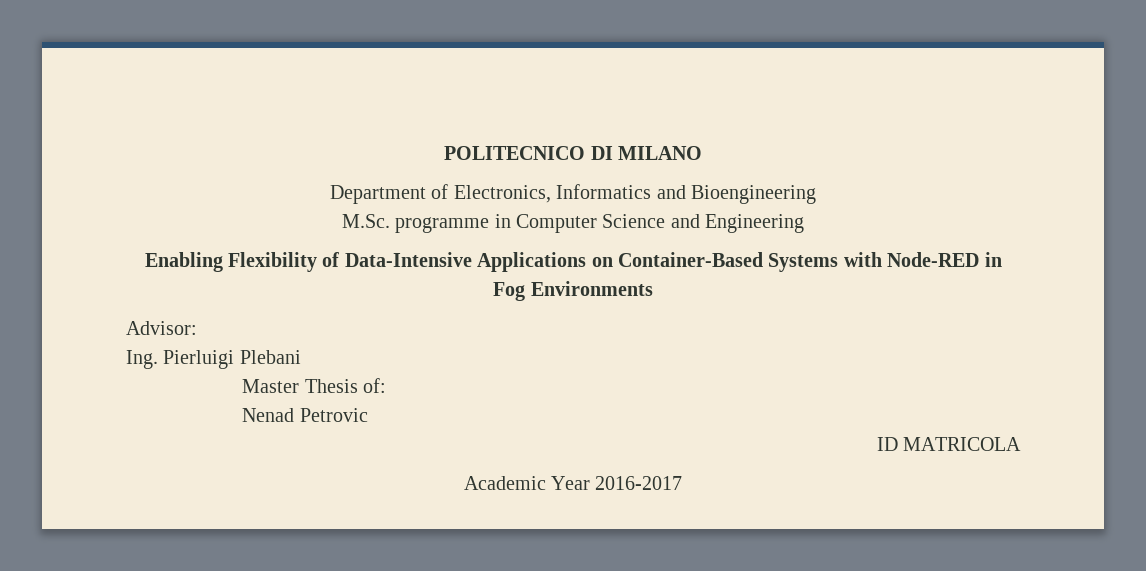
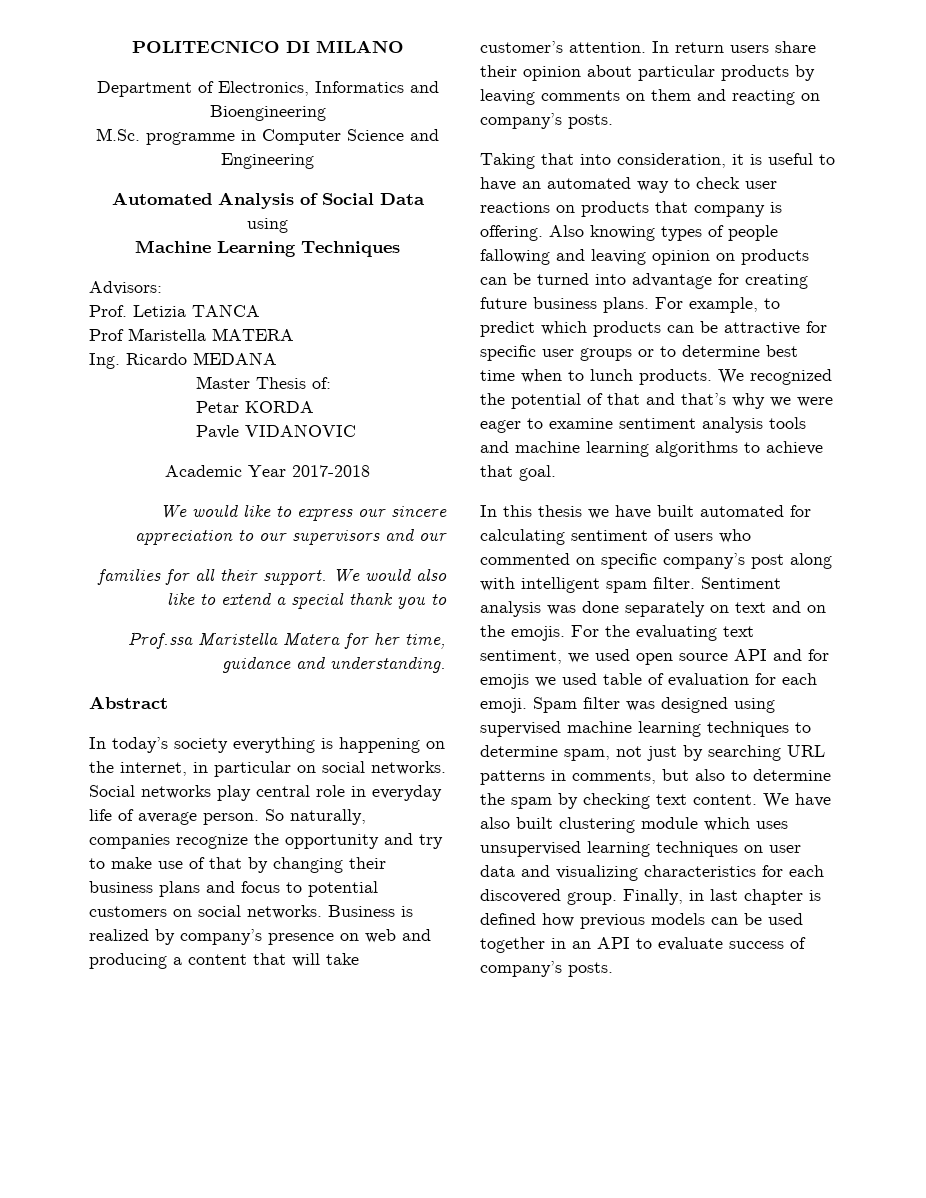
[144,252,1002,272] [493,281,653,301] [126,321,197,335] Enabling Flexibility of Data-Intensive Applications on Container-Based Systems with Node-RED in Fog Environments // Advisor: -> [111,192,425,209] [247,218,288,233] [135,240,400,257] [89,281,162,295] [89,304,260,317] [89,328,294,341] Automated Analysis of Social Data using // Machine Learning Techniques // Advisors: // Prof. Letizia TANCA // Prof Maristella MATERA
[163,350,301,369] Pierluigi Plebani -> [126,352,277,365] Ricardo MEDANA
[242,408,368,422] [876,437,1021,451] [463,476,683,490] Nenad Petrovic // ID MATRICOLA // Academic Year 2016-2017 -> [196,401,315,413] [196,424,357,439] [165,465,370,477] [160,504,447,521] [135,528,447,545] [97,568,447,585] [167,592,447,609] [128,632,446,649] [222,656,446,673] [89,696,168,709] [89,737,445,753] [89,761,446,777] [89,785,442,801] [89,809,366,825] [89,833,443,849] [89,857,386,873] [89,881,378,897] [89,905,413,919] [89,929,431,945] [89,953,359,969] [480,41,816,53] [480,65,815,81] [480,89,820,105] [480,113,613,129] [480,153,835,169] [480,177,777,193] [480,201,782,217] [480,225,778,241] [480,249,809,265] [480,273,808,289] [480,297,780,313] [480,321,827,337] [480,345,798,361] [480,369,832,385] [480,393,833,409] [480,417,806,433] [480,441,823,457] [480,465,556,481] [480,505,811,519] [480,529,751,545] [480,553,832,569] [480,577,781,593] [480,601,826,617] [480,625,754,641] [480,649,829,665] [480,673,817,689] [480,697,775,713] [480,721,811,737] [480,745,825,761] [480,769,831,785] [480,793,831,809] [480,817,788,833] [480,841,801,857] [480,865,824,881] [480,889,821,905] [480,913,803,929] [480,937,806,953] [480,961,613,977] Petar KORDA // Pavle VIDANOVIC // Academic Year 2017-2018 // We would like to express our sincere appreciation to our supervisors and our // families for all their support. We would also like to extend a special thank you to // Prof.ssa Maristella Matera for her time, guidance and understanding. // Abstract // In today’s society everything is happening on the internet, in particular on social networks. Social networks play central role in everyday life of average person. So naturally, companies recognize the opportunity and try to make use of that by changing their business plans and focus to potential customers on social networks. Business is realized by company’s presence on web and producing a content that will take customer’s attention. In return users share their opinion about particular products by leaving comments on them and reacting on company’s posts. // Taking that into consideration, it is useful to have an automated way to check user reactions on products that company is offering. Also knowing types of people fallowing and leaving opinion on products can be turned into advantage for creating future business plans. For example, to predict which products can be attractive for specific user groups or to determine best time when to lunch products. We recognized the potential of that and that’s why we were eager to examine sentiment analysis tools and machine learning algorithms to achieve that goal. // In this thesis we have built automated for calculating sentiment of users who commented on specific company’s post along with intelligent spam filter. Sentiment analysis was done separately on text and on the emojis. For the evaluating text sentiment, we used open source API and for emojis we used table of evaluation for each emoji. Spam filter was designed using supervised machine learning techniques to determine spam, not just by searching URL patterns in comments, but also to determine the spam by checking text content. We have also built clustering module which uses unsupervised learning techniques on user data and visualizing characteristics for each discovered group. Finally, in last chapter is defined how previous models can be used together in an API to evaluate success of company’s posts.

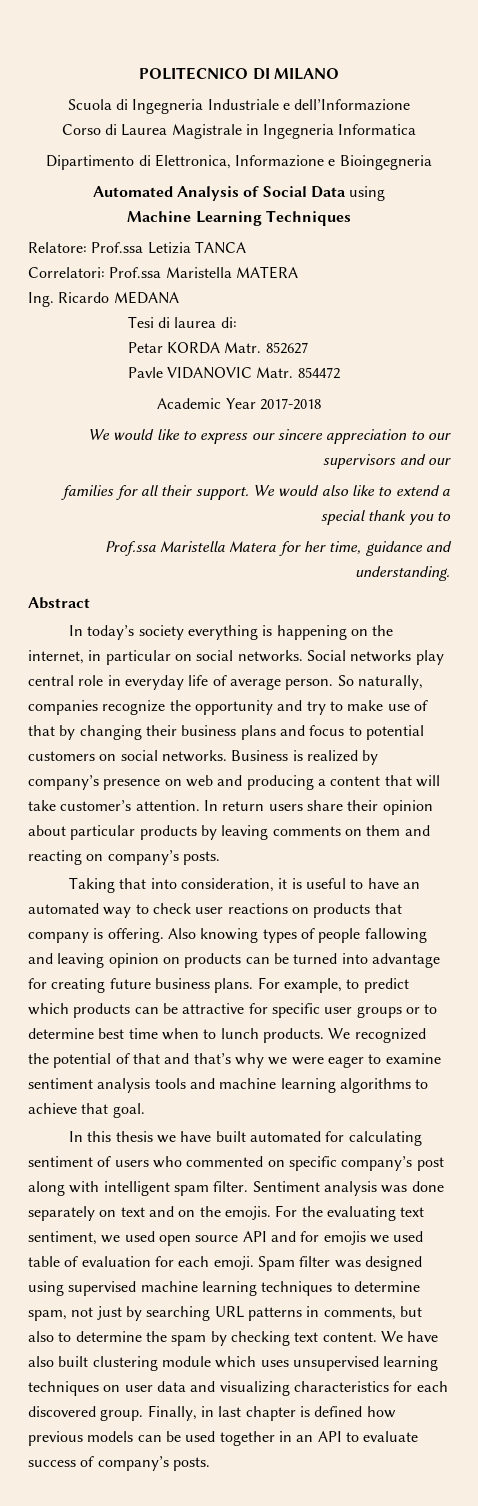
[96,81,439,97] [209,105,326,121] [96,128,439,145] [221,153,314,169] Department of Electronics, Informatics and Bioengineering // M.Sc. programme in Computer Science and Engineering -> [67,99,411,114] [61,124,417,139] [46,154,432,170] Scuola di Ingegneria Industriale e dell’Informazione // Corso di Laurea Magistrale in Ingegneria Informatica // Dipartimento di Elettronica, Informazione e Bioingegneria
[89,281,162,295] [89,305,127,317] Advisors: // Prof. -> [28,242,144,253] Relatore: Prof.ssa
[89,329,124,341] Prof -> [28,267,162,278] Correlatori: Prof.ssa
[196,376,332,389] Master Thesis of: -> [127,316,237,328] Tesi di laurea di:
(315, 407) none -> [224,342,308,354] Matr. 852627
(357, 430) none -> [256,367,340,379] Matr. 854472

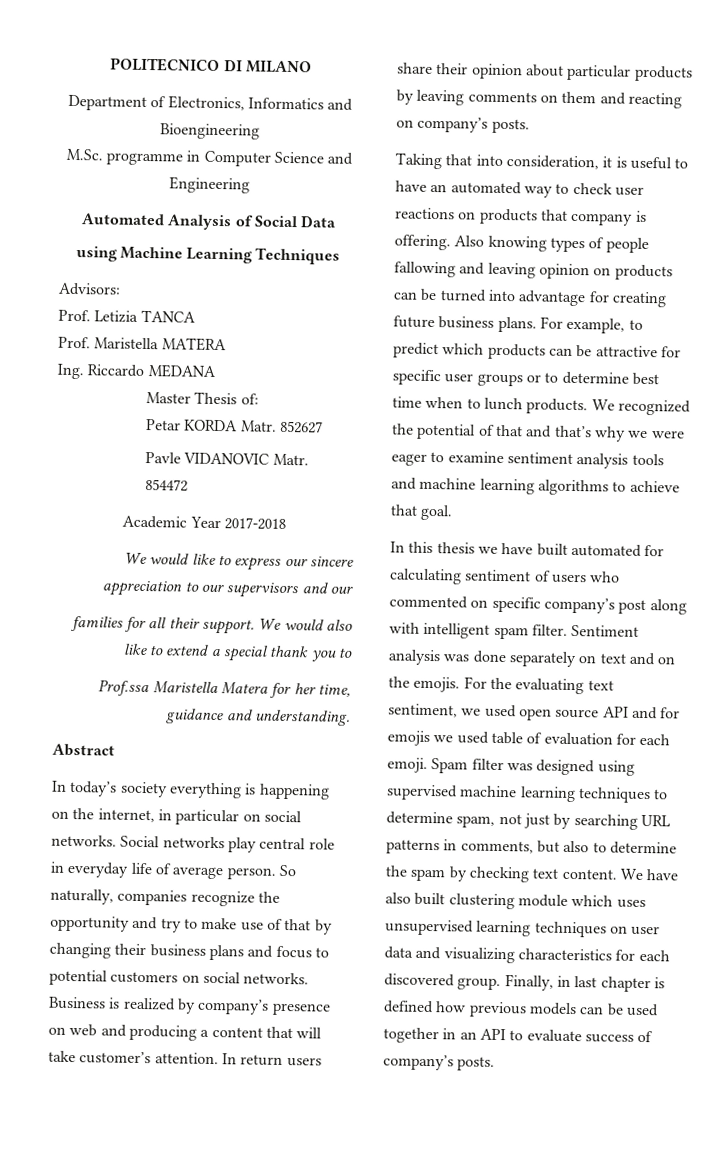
[67,99,411,114] [61,124,417,139] [46,154,432,170] Scuola di Ingegneria Industriale e dell’Informazione // Corso di Laurea Magistrale in Ingegneria Informatica // Dipartimento di Elettronica, Informazione e Bioingegneria -> [67,94,354,111] [160,123,260,140] [65,148,354,167] [168,176,250,194] Department of Electronics, Informatics and Bioengineering // M.Sc. programme in Computer Science and Engineering
[349,186,386,201] using // -> [75,246,118,262] // using
[28,242,144,253] Relatore: Prof.ssa -> [58,282,121,296] [58,309,91,322] Advisors: // Prof.
[28,267,162,278] Correlatori: Prof.ssa -> [58,336,91,349] Prof.
[58,292,110,303] Ricardo -> [87,364,145,377] Riccardo
[127,316,237,328] Tesi di laurea di: -> [146,391,259,405] Master Thesis of:

